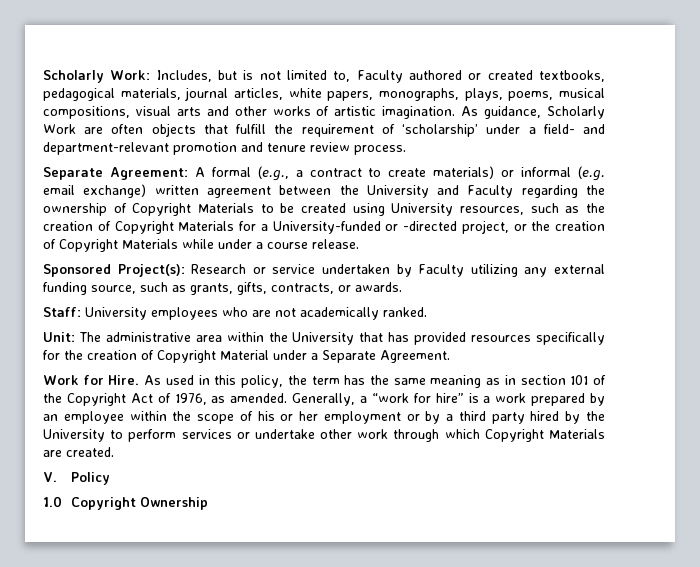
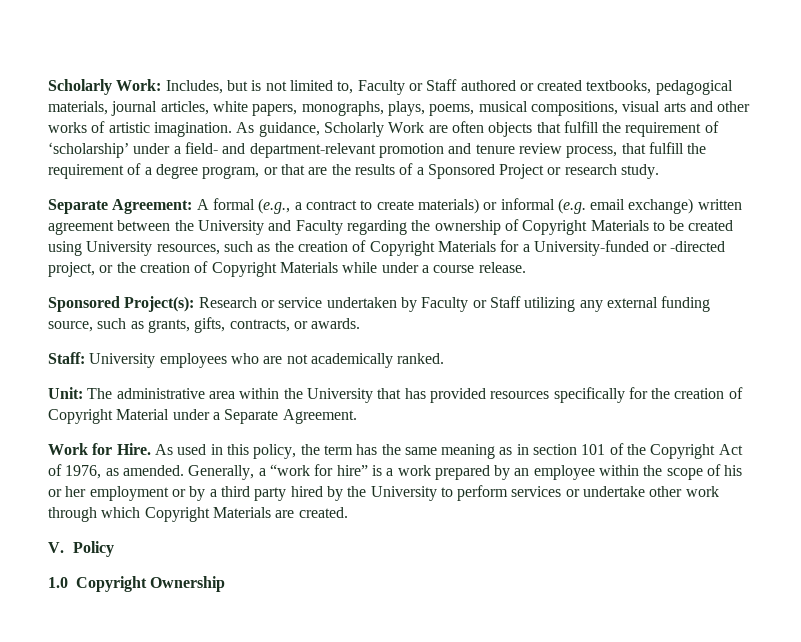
(403, 76) none -> [408,79,458,91] or Staff
[354,145,406,155] process. -> [566,142,707,158] [48,163,660,179] process, that fulfill the requirement of a degree program, or that are the results of a Sponsored Project or research study.
(465, 270) none -> [472,296,521,308] or Staff

